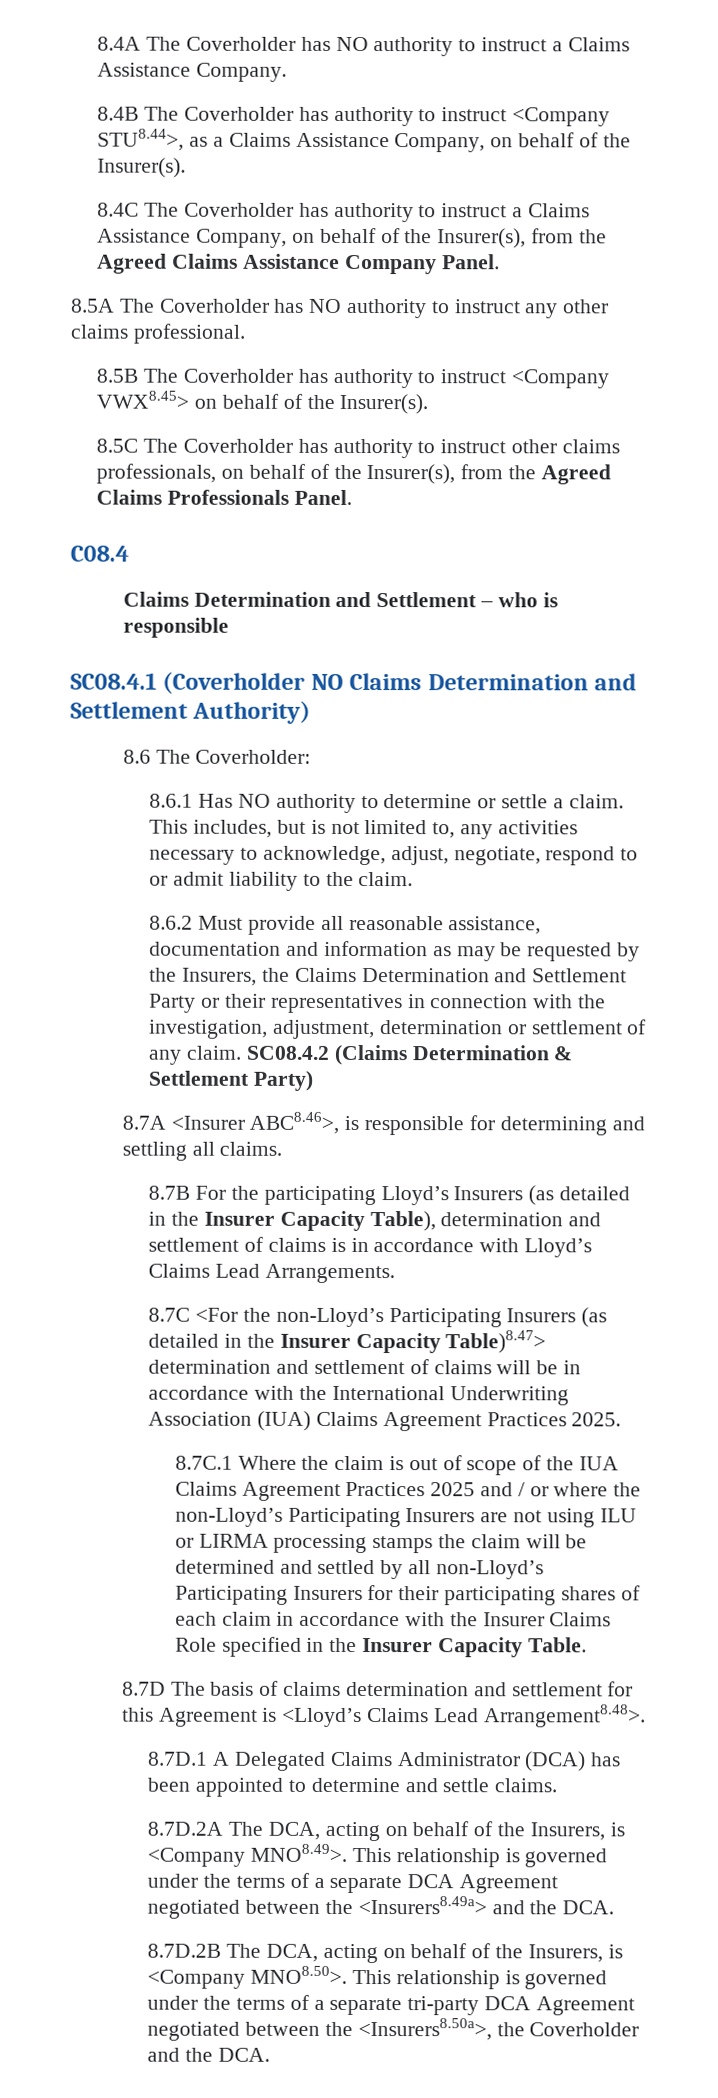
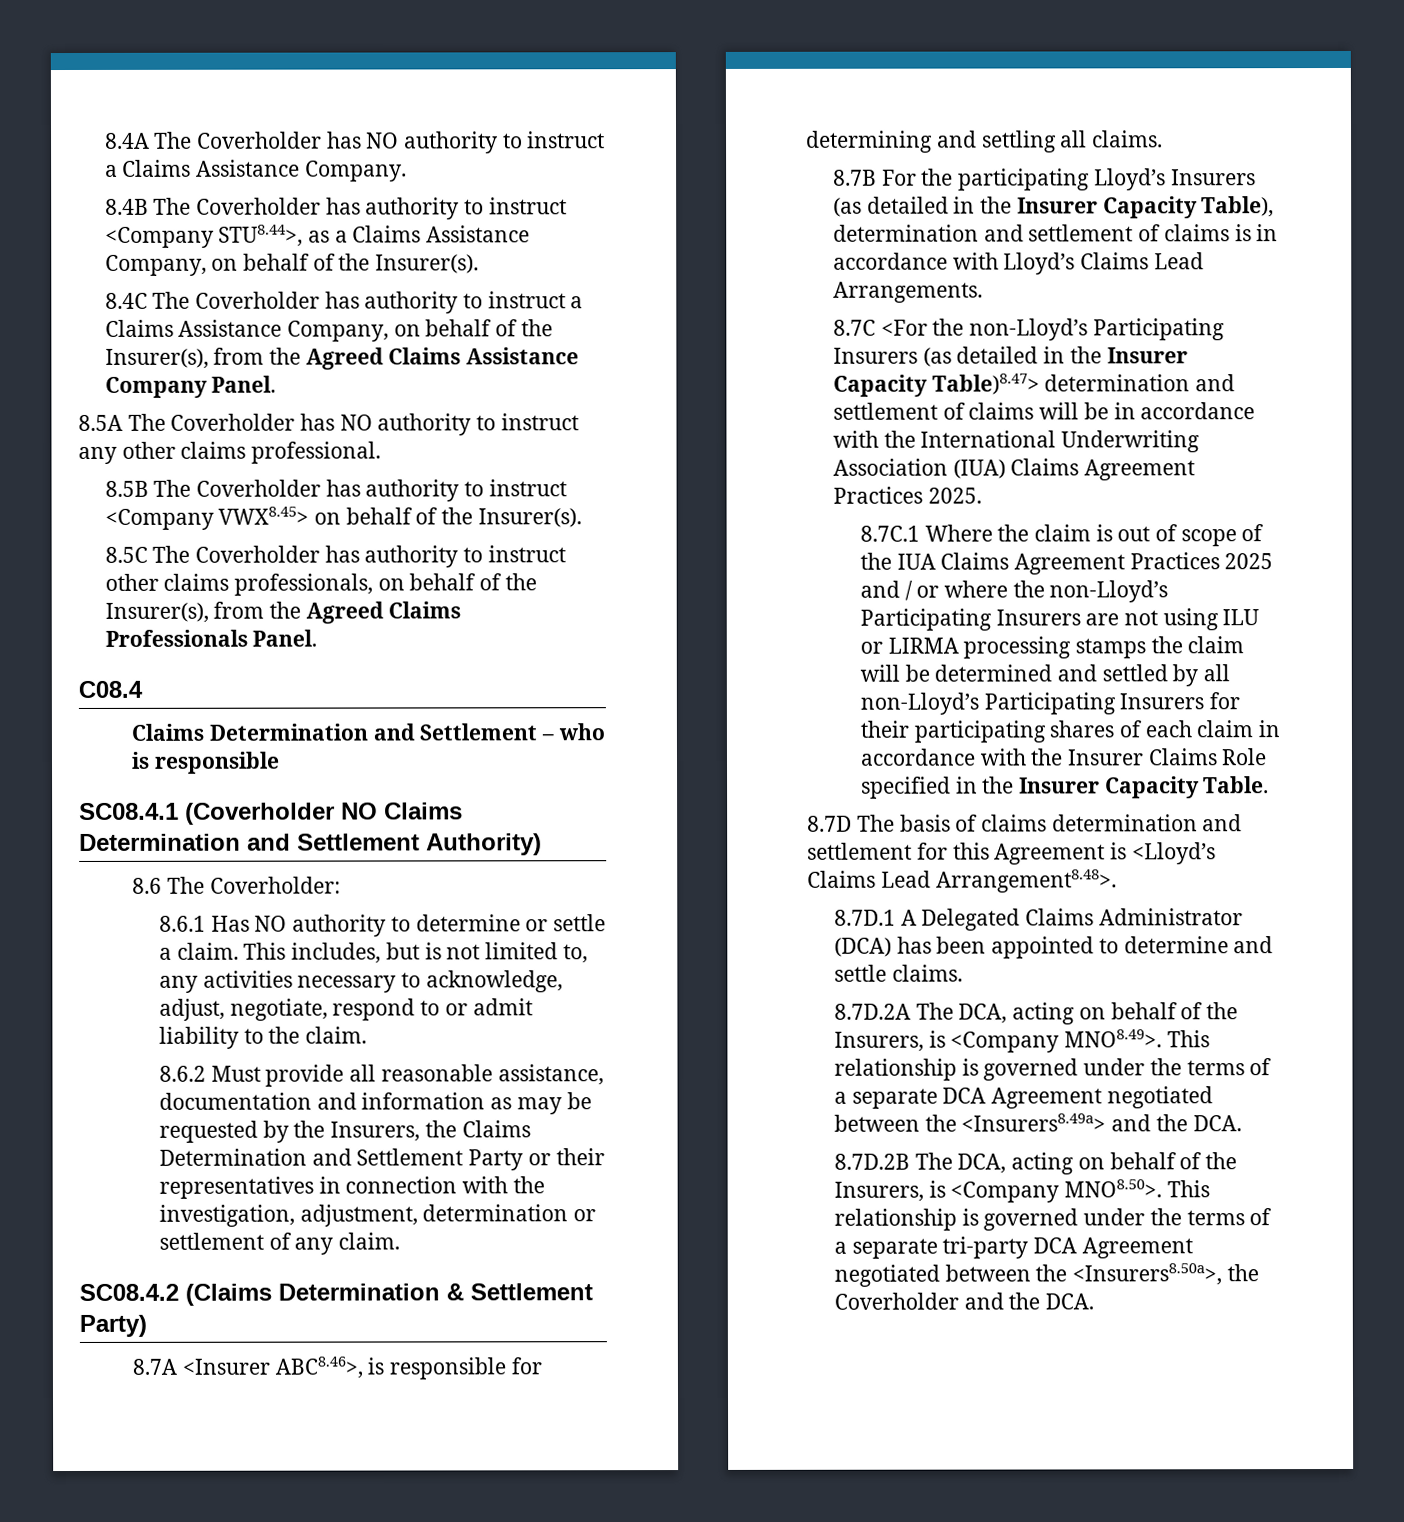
(243, 1052) none -> (401, 1241) //

